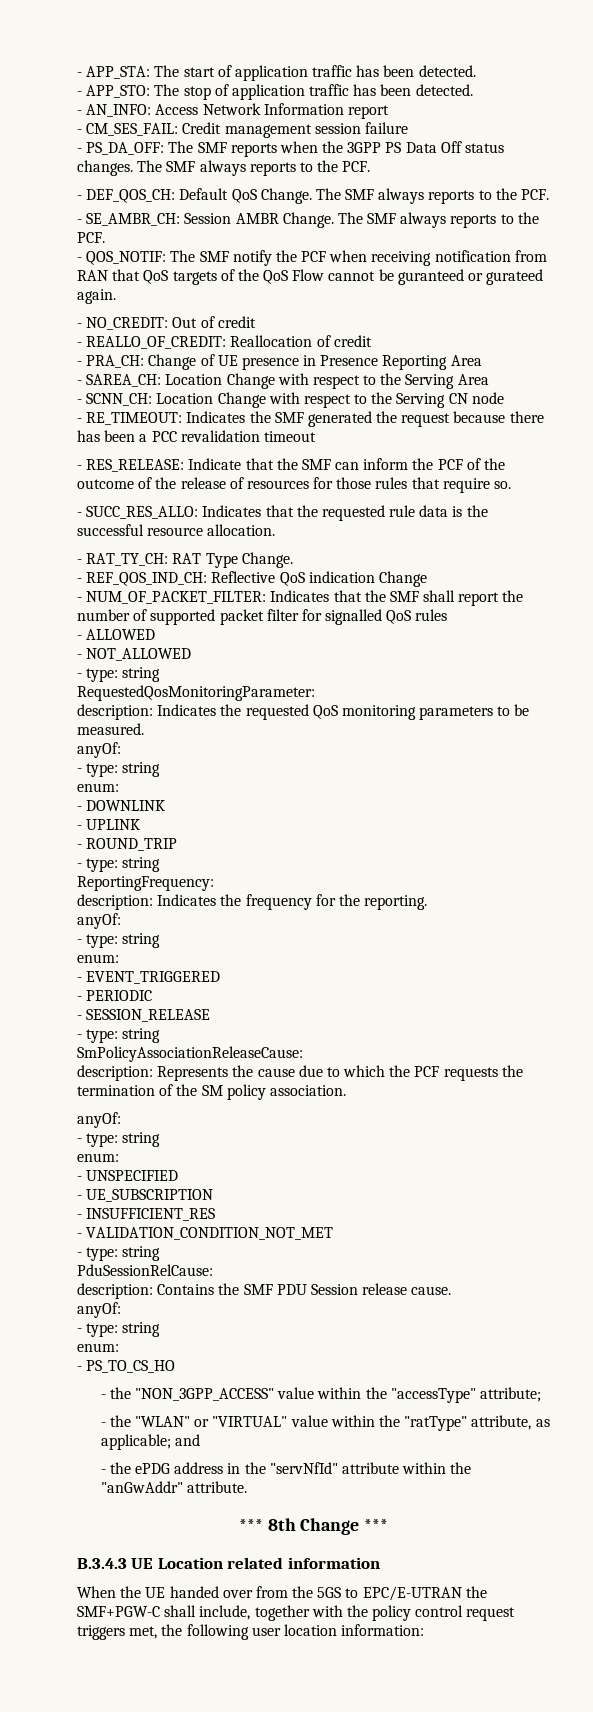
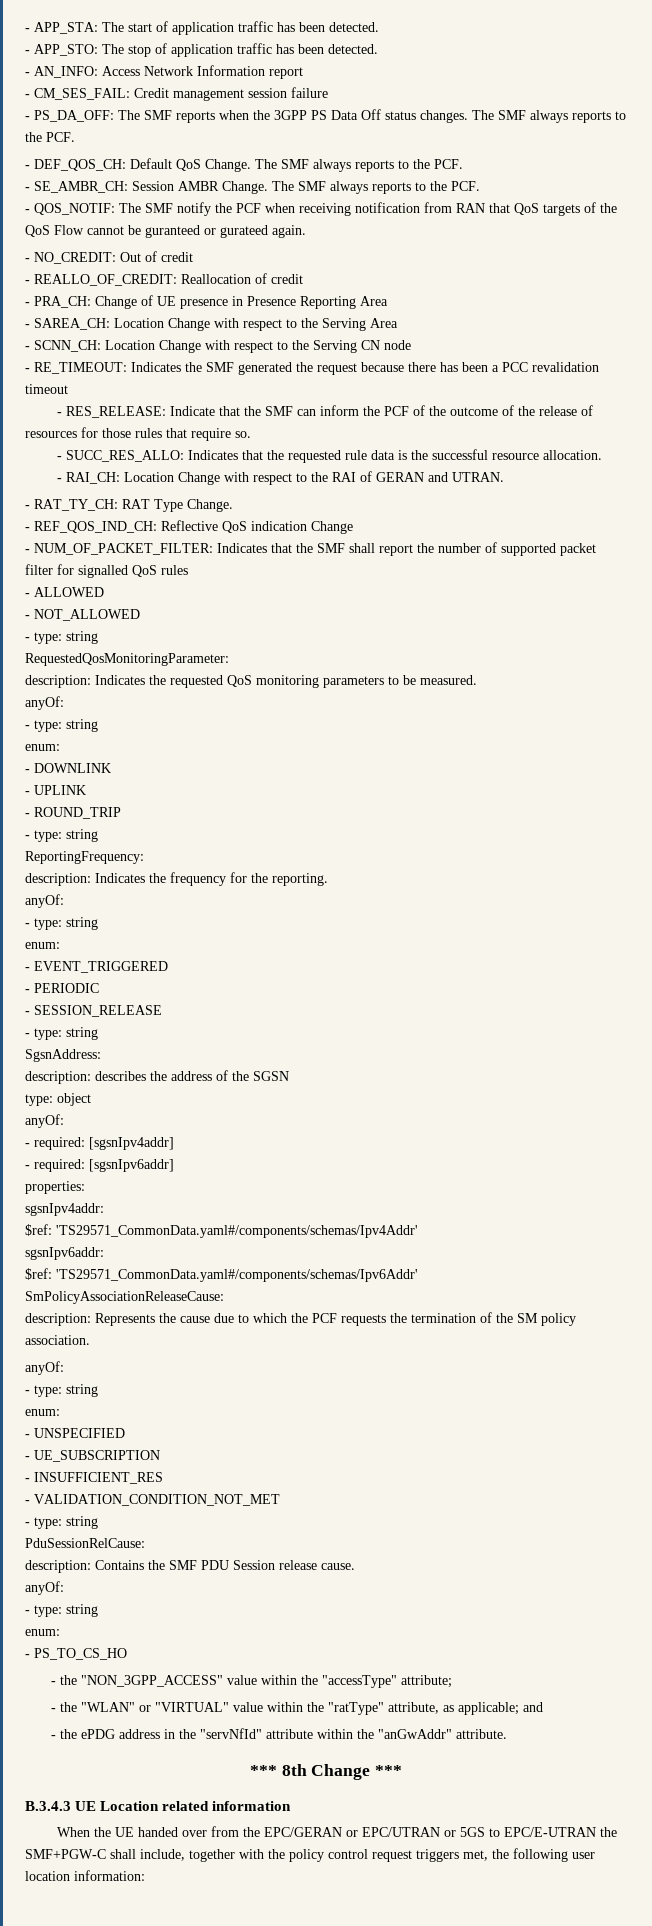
(276, 530) none -> [56,471,504,485] // - RAI_CH: Location Change with respect to the RAI of GERAN and UTRAN.
(161, 1035) none -> [25,1049,101,1062] [25,1070,289,1084] [25,1093,91,1106] [25,1114,64,1128] [25,1137,174,1150] [25,1159,174,1172] [25,1181,85,1194] [25,1203,104,1216] [25,1224,418,1238] [25,1247,104,1260] [25,1268,418,1282] // SgsnAddress: // description: describes the address of the SGSN // type: object // anyOf: // - required: [sgsnIpv4addr] // - required: [sgsnIpv6addr] // properties: // sgsnIpv4addr: // $ref: 'TS29571_CommonData.yaml#/components/schemas/Ipv4Addr' // sgsnIpv6addr: // $ref: 'TS29571_CommonData.yaml#/components/schemas/Ipv6Addr'
(314, 1592) none -> [263,1827,456,1837] EPC/GERAN or EPC/UTRAN or

